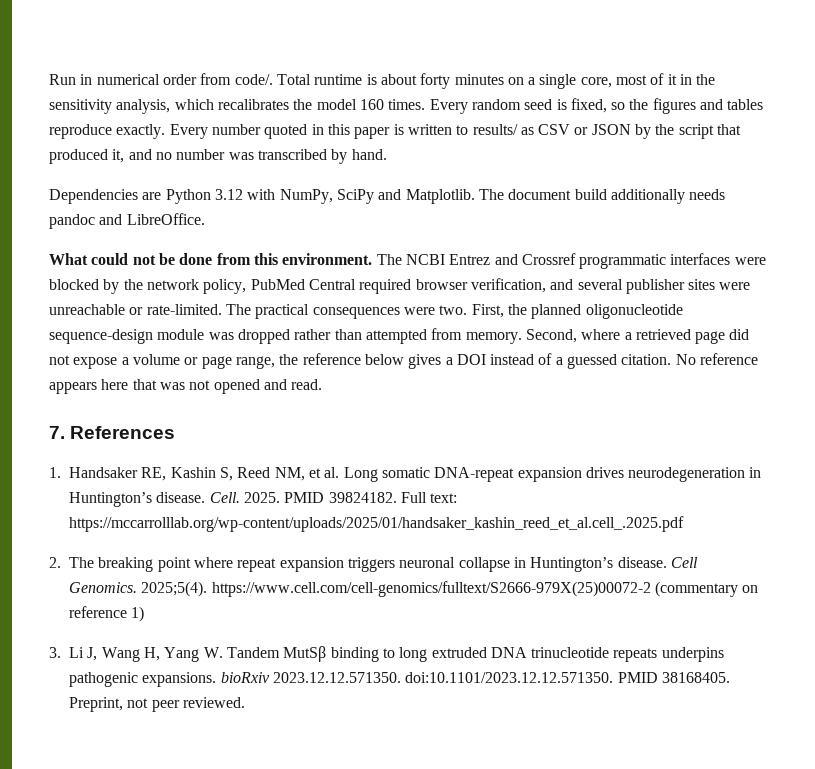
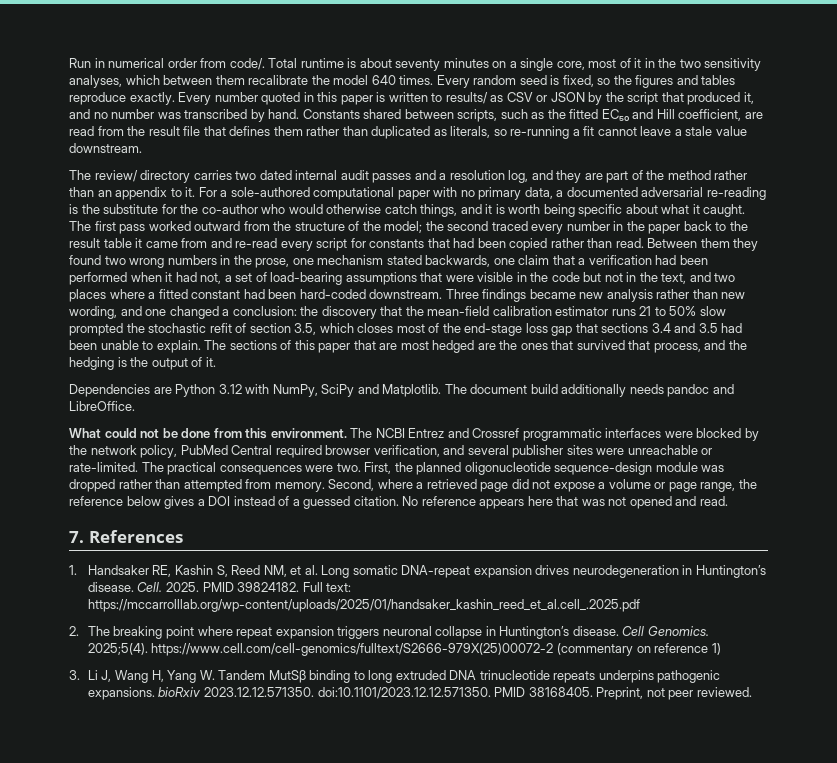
[420,73,451,89] forty -> [395,59,441,71] seventy
[49,99,289,114] sensitivity analysis, which recalibrates -> [679,58,762,71] [69,75,309,88] two sensitivity analyses, which between them recalibrate
[359,99,384,110] 160 -> [371,75,396,85] 640
(387, 154) none -> [302,109,763,122] [69,126,747,139] [69,143,142,153] [69,170,748,183] [69,187,766,200] [69,204,746,217] [69,221,748,234] [69,238,759,251] [69,255,708,268] [69,272,736,285] [69,289,746,302] [69,306,726,319] [69,323,743,336] [69,340,747,353] [69,357,216,370] Constants shared between scripts, such as the fitted EC₅₀ and Hill coefficient, are read from the result file that defines them rather than duplicated as literals, so re-running a fit cannot leave a stale value downstream. // The review/ directory carries two dated internal audit passes and a resolution log, and they are part of the method rather than an appendix to it. For a sole-authored computational paper with no primary data, a documented adversarial re-reading is the substitute for the co-author who would otherwise catch things, and it is worth being specific about what it caught. The first pass worked outward from the structure of the model; the second traced every number in the paper back to the result table it came from and re-read every script for constants that had been copied rather than read. Between them they found two wrong numbers in the prose, one mechanism stated backwards, one claim that a verification had been performed when it had not, a set of load-bearing assumptions that were visible in the code but not in the text, and two places where a fitted constant had been hard-coded downstream. Three findings became new analysis rather than new wording, and one changed a conclusion: the discovery that the mean-field calibration estimator runs 21 to 50% slow prompted the stochastic refit of section 3.5, which closes most of the end-stage loss gap that sections 3.4 and 3.5 had been unable to explain. The sections of this paper that are most hedged are the ones that survived that process, and the hedging is the output of it.

